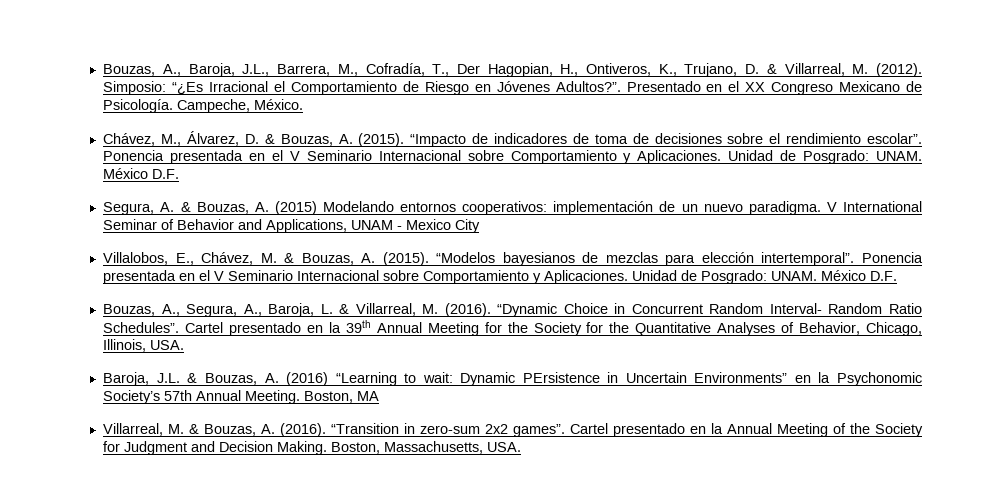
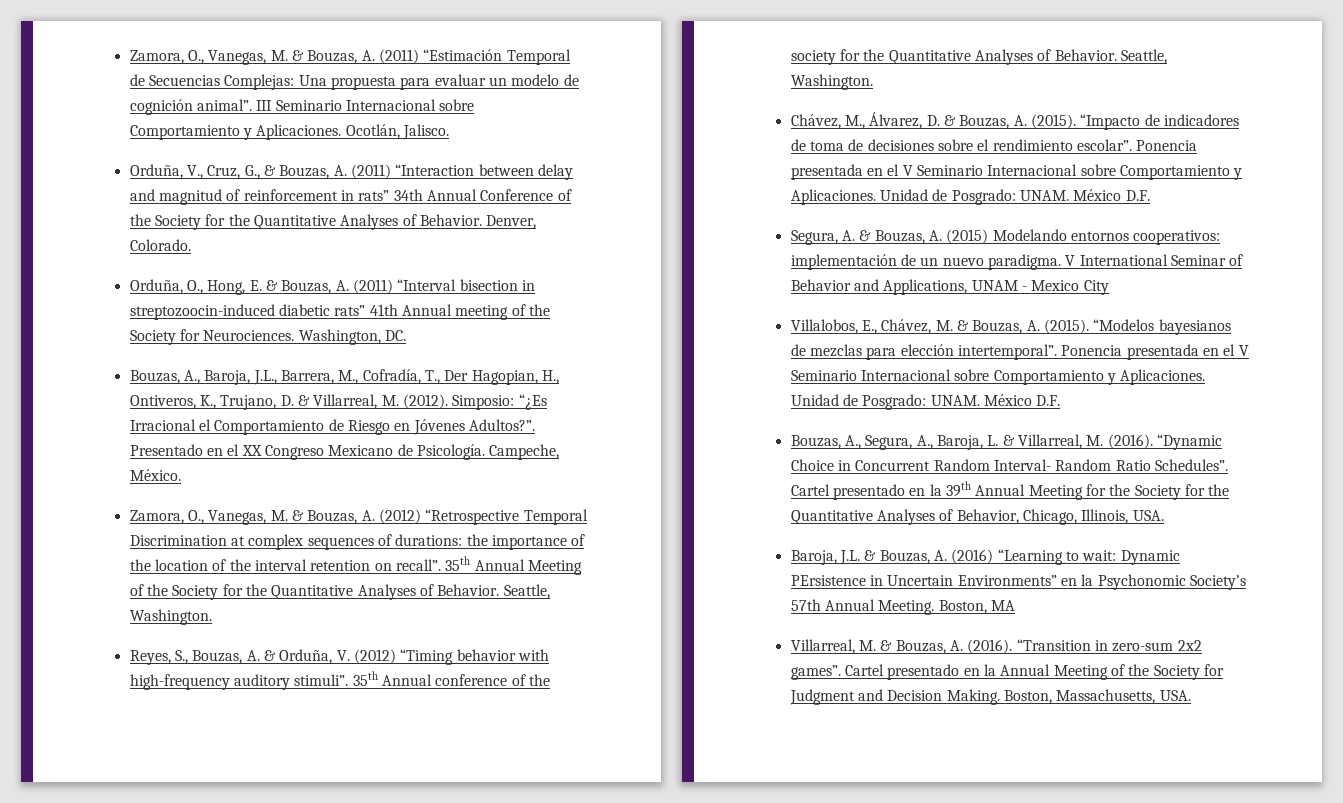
(103, 70) none -> [129,49,571,65] [129,74,579,90] [129,99,475,115] [129,124,449,140] [129,164,573,180] [129,189,572,205] [129,214,537,230] [129,239,191,251] [129,279,535,295] [129,304,550,320] [129,329,406,345] Zamora, O., Vanegas, M. & Bouzas, A. (2011) “Estimación Temporal de Secuencias Complejas: Una propuesta para evaluar un modelo de cognición animal”. III Seminario Internacional sobre Comportamiento y Aplicaciones. Ocotlán, Jalisco. // Orduña, V., Cruz, G., & Bouzas, A. (2011) “Interaction between delay and magnitud of reinforcement in rats” 34th Annual Conference of the Society for the Quantitative Analyses of Behavior. Denver, Colorado. // Orduña, O., Hong, E. & Bouzas, A. (2011) “Interval bisection in streptozoocin-induced diabetic rats” 41th Annual meeting of the Society for Neurociences. Washington, DC. //
(304, 104) none -> [129,509,588,525] [129,534,586,550] [129,556,582,575] [129,584,550,600] [129,609,212,625] [129,649,549,665] [129,671,550,690] [790,49,1167,65] [790,74,873,90] // Zamora, O., Vanegas, M. & Bouzas, A. (2012) “Retrospective Temporal Discrimination at complex sequences of durations: the importance of the location of the interval retention on recall”. 35th Annual Meeting of the Society for the Quantitative Analyses of Behavior. Seattle, Washington. // Reyes, S., Bouzas, A. & Orduña, V. (2012) “Timing behavior with high-frequency auditory stimuli”. 35th Annual conference of the society for the Quantitative Analyses of Behavior. Seattle, Washington.

